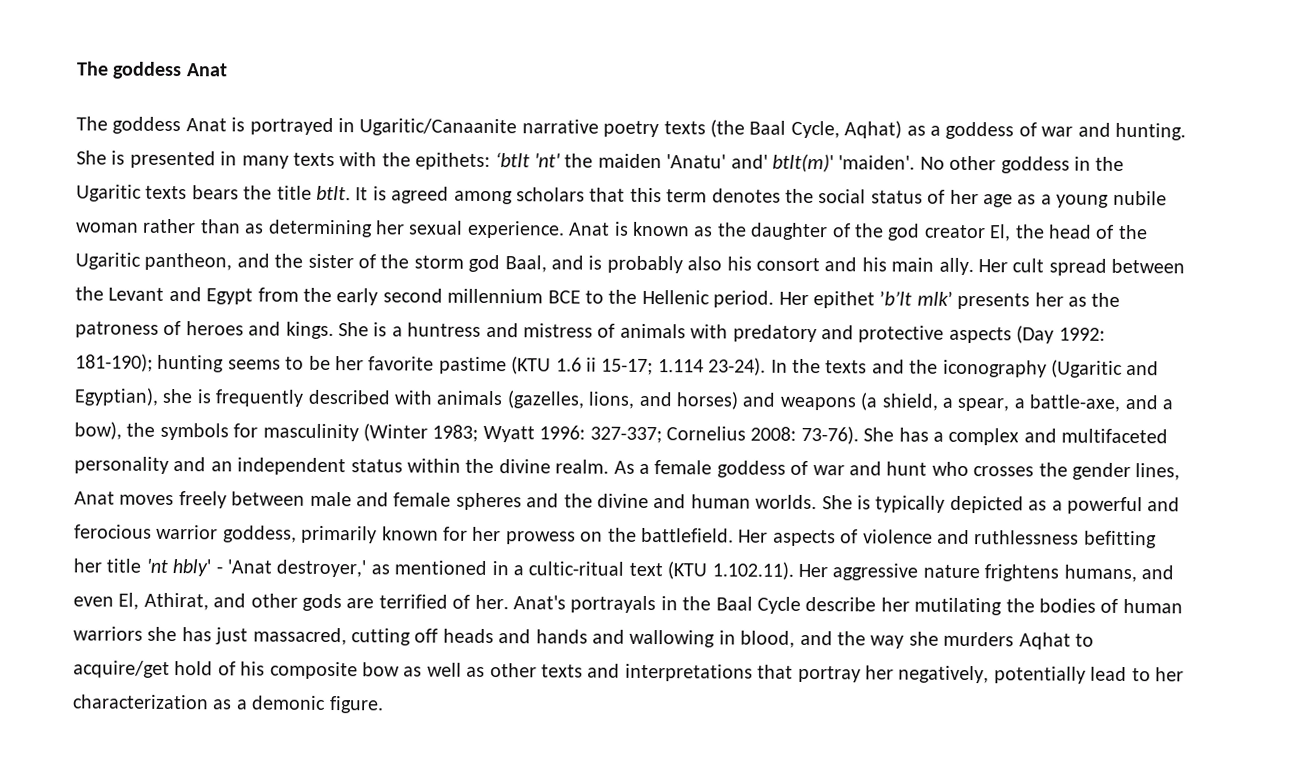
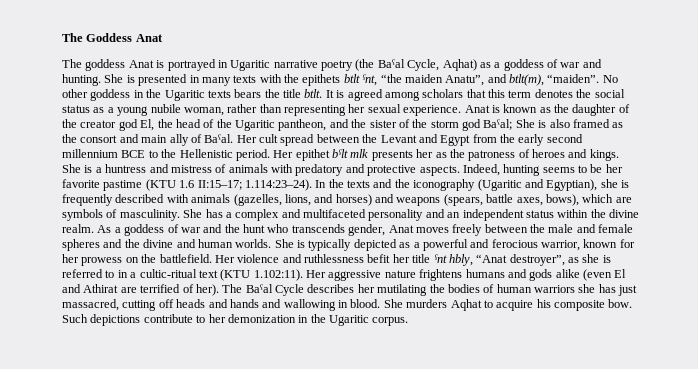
[76,61,183,80] The goddess -> [62,33,133,42] The Goddess
[359,118,518,137] Ugaritic/Canaanite -> [230,60,271,71] Ugaritic
[663,119,787,138] texts (the Baal -> [355,59,405,71] (the Baˁal
[415,152,916,173] epithets: ‘btlt 'nt' the maiden 'Anatu' and' btlt(m)' 'maiden'. -> [302,74,600,86] epithets btlt ˁnt, “the maiden Anatu”, and btlt(m), “maiden”.
[927,189,1013,208] of her age -> (90, 109) none
[75,222,139,233] woman -> [183,107,224,116] woman,
[244,219,373,238] as determining -> [284,105,346,116] representing
[887,223,986,241] god creator -> [80,119,138,131] creator god
[504,255,974,276] Baal, and is probably also his consort and his main ally. -> [483,119,624,130] [62,134,234,146] Baˁal; She is also framed as the consort and main ally of Baˁal.
[641,289,710,305] Hellenic -> [179,149,233,158] Hellenistic
[879,290,953,306] ’b’lt mlk’ -> [332,149,369,158] bˁlt mlk
[948,325,1105,344] [75,353,153,372] aspects (Day 1992: 181-190); -> [419,164,500,176] aspects. Indeed,
[585,357,767,376] ii 15-17; 1.114 23-24). -> [197,179,312,191] II:15–17; 1.114:23–24).
[860,392,1173,412] [74,421,859,445] (a shield, a spear, a battle-axe, and a bow), the symbols for masculinity (Winter 1983; Wyatt 1996: 327-337; Cornelius 2008: 73-76). -> [443,194,632,206] [62,209,180,221] (spears, battle axes, bows), which are symbols of masculinity.
[654,460,882,478] female goddess of war and -> [124,224,240,236] goddess of war and the
[973,462,1181,481] crosses the gender lines, -> [291,224,386,236] transcends gender,
(306, 498) none -> [530,224,545,233] the
[156,524,378,544] warrior goddess, primarily -> [541,240,580,251] warrior,
[772,529,859,547] aspects of -> (235, 259) none
[1083,530,1157,549] befitting -> [367,254,391,263] befit
[145,558,488,578] 'nt hbly' - 'Anat destroyer,' as mentioned -> [433,254,611,266] [62,269,115,278] ˁnt hbly, “Anat destroyer”, as she is referred to
[711,561,794,580] 1.102.11). -> [253,269,303,281] 1.102:11).
[1063,564,1174,583] [73,592,877,614] humans, and even El, Athirat, and other gods are terrified of her. Anat's portrayals in the Baal Cycle describe -> [465,269,627,281] [62,284,355,296] humans and gods alike (even El and Athirat are terrified of her). The Baˁal Cycle describes
[740,630,1094,650] [73,660,1184,684] [73,694,384,714] blood, and the way she murders Aqhat to acquire/get hold of his composite bow as well as other texts and interpretations that portray her negatively, potentially lead to her characterization as a demonic figure. -> [350,299,633,311] [62,314,409,326] blood. She murders Aqhat to acquire his composite bow. Such depictions contribute to her demonization in the Ugaritic corpus.

